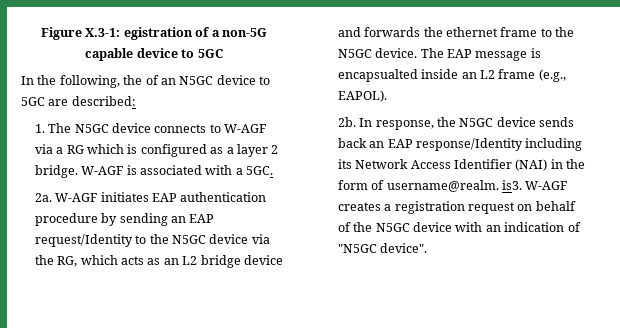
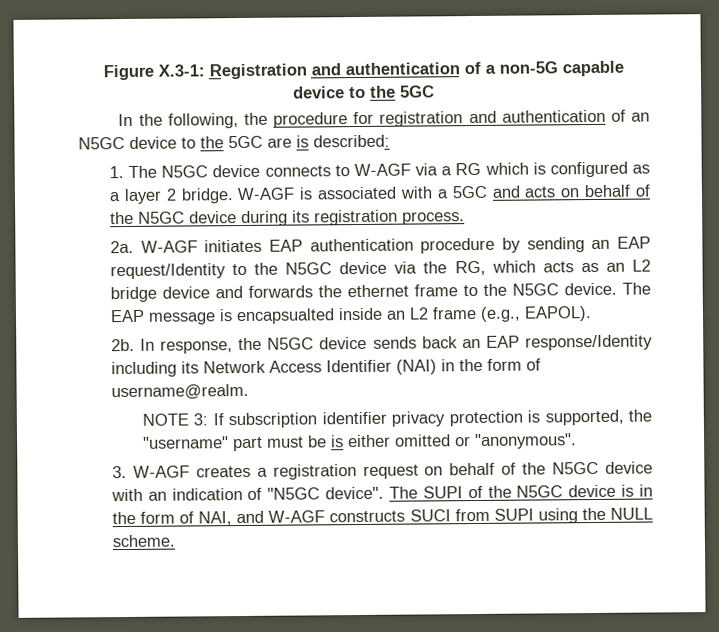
[123,27,193,40] egistration -> [208,62,460,80] Registration and authentication
(195, 53) none -> [370,85,396,98] the
(143, 80) none -> [273,109,606,128] procedure for registration and authentication
(270, 80) none -> [200,136,224,149] the
(69, 102) none -> [296,135,309,148] is
[246,166,274,175] 5GC. -> [451,184,650,199] [109,209,465,227] 5GC and acts on behalf of the N5GC device during its registration process.
[502,180,523,190] is3. -> [141,409,653,429] [142,433,577,452] [111,466,127,479] // NOTE 3: If subscription identifier privacy protection is supported, the "username" part must be is either omitted or "anonymous". // 3.
(428, 248) none -> [389,484,654,499] [111,507,654,526] [111,534,175,548] The SUPI of the N5GC device is in the form of NAI, and W-AGF constructs SUCI from SUPI using the NULL scheme.

